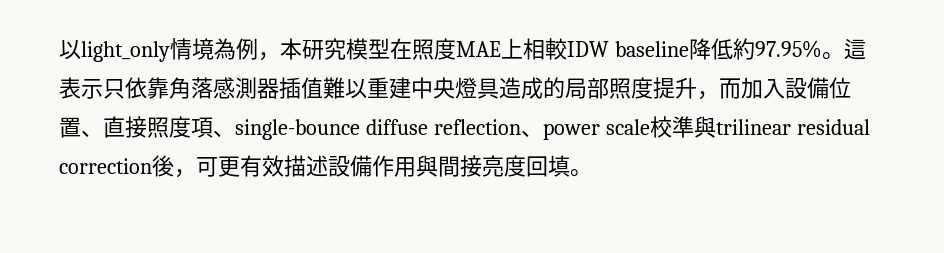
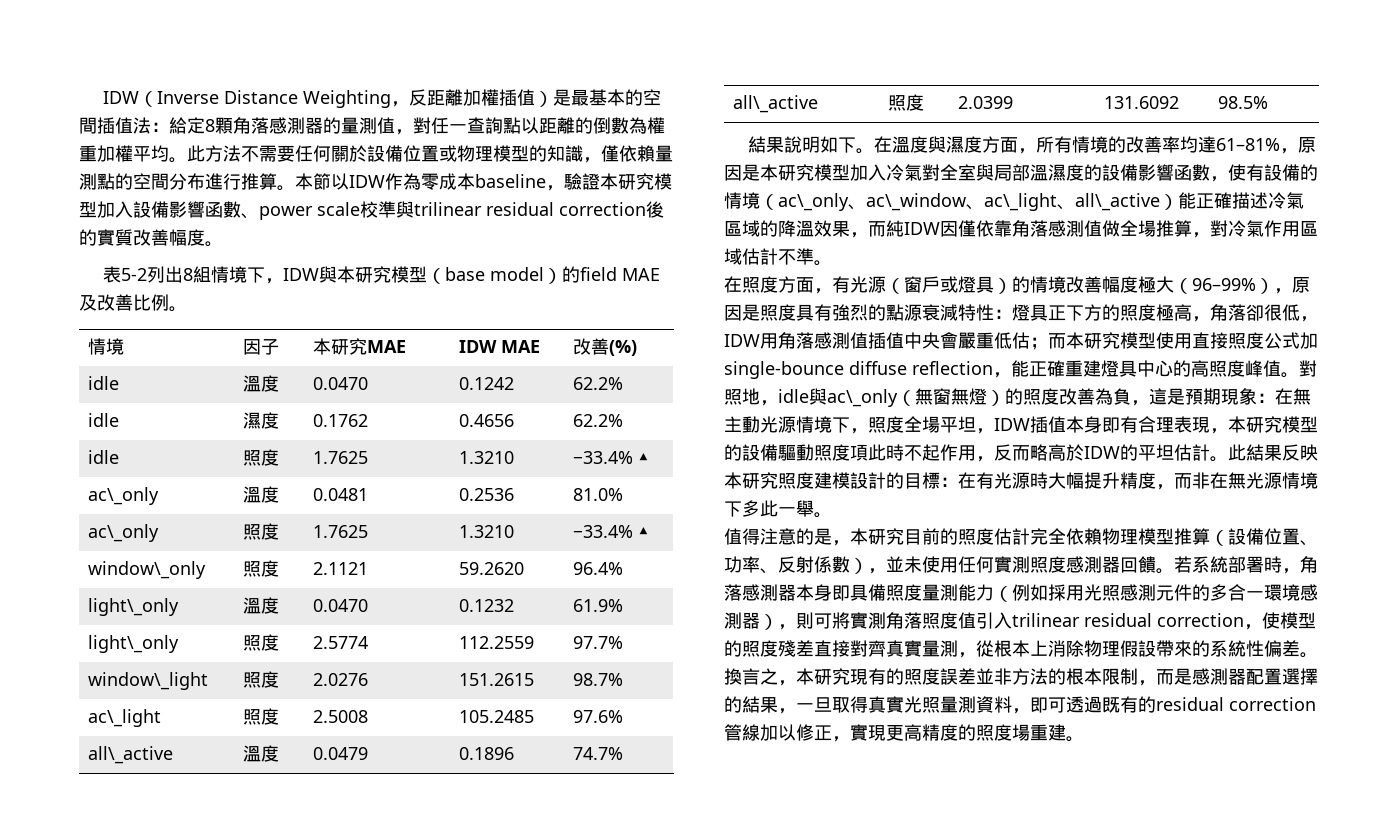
[59,38,866,62] [59,77,851,100] [59,116,521,140] 以light_only情境為例，本研究模型在照度MAE上相較IDW baseline降低約97.95%。這表示只依靠角落感測器插值難以重建中央燈具造成的局部照度提升，而加入設備位置、直接照度項、single-bounce diffuse reflection -> [102,89,661,108] [79,117,665,135] [79,145,673,163] [79,173,672,191] [79,201,241,218] IDW（Inverse Distance Weighting，反距離加權插值）是最基本的空間插值法：給定8顆角落感測器的量測值，對任一查詢點以距離的倒數為權重加權平均。此方法不需要任何關於設備位置或物理模型的知識，僅依賴量測點的空間分布進行推算。本節以IDW作為零成本baseline，驗證本研究模型加入設備影響函數
[174,155,570,178] ，可更有效描述設備作用與間接亮度回填 -> [79,229,223,247] [102,266,660,284] [79,294,187,312] [88,338,125,355] [243,339,280,355] [313,338,407,355] [459,340,541,353] [573,338,638,356] [88,376,120,390] [243,375,280,392] [313,377,369,390] [459,377,515,390] [573,377,624,390] [88,413,120,427] [243,412,280,429] [313,414,369,427] [459,414,515,427] [573,414,624,427] [88,450,120,464] [243,449,280,466] [313,451,369,464] [459,451,515,464] [573,451,650,464] [88,487,160,505] [243,486,280,503] [313,488,369,501] [459,488,515,501] [573,488,624,501] [88,524,160,542] [243,523,280,540] [313,525,369,538] [459,525,515,538] [573,525,650,538] [88,561,207,579] [243,560,280,577] [313,562,369,575] [459,562,525,575] [573,562,624,575] [88,598,180,616] [243,597,280,614] [313,599,369,612] [459,599,515,612] [573,599,624,612] [88,635,180,653] [243,634,280,651] [313,636,369,649] [459,636,535,649] [573,636,624,649] [88,672,209,690] [243,671,280,688] [313,673,369,686] [459,673,535,686] [573,673,624,686] [88,709,162,727] [243,708,280,725] [313,710,369,723] [459,710,535,723] [573,710,624,723] [88,746,174,764] [243,745,280,762] [313,747,369,760] [459,747,515,760] [573,747,624,760] [733,95,819,113] [888,94,925,111] [958,96,1014,109] [1104,96,1180,109] [1218,96,1269,109] [747,136,1316,154] [724,164,1318,182] [724,192,1304,211] [724,220,1318,238] [724,248,832,266] [724,276,1310,294] [724,304,1318,322] [724,332,1318,350] [724,360,1317,379] [724,388,1311,407] [724,416,1318,434] [724,444,1318,462] [724,472,1318,490] [724,500,832,518] [724,528,1318,546] [724,556,1318,574] [724,584,1318,602] [724,612,1316,630] [724,640,1318,658] [724,668,1318,686] [724,696,1316,714] [724,724,1066,742] 的實質改善幅度。 // 表5-2列出8組情境下，IDW與本研究模型（base model）的field MAE及改善比例。 // 情境 | 因子 | 本研究MAE | IDW MAE | 改善(%) // idle | 溫度 | 0.0470 | 0.1242 | 62.2% // idle | 濕度 | 0.1762 | 0.4656 | 62.2% // idle | 照度 | 1.7625 | 1.3210 | −33.4% ▲ // ac\_only | 溫度 | 0.0481 | 0.2536 | 81.0% // ac\_only | 照度 | 1.7625 | 1.3210 | −33.4% ▲ // window\_only | 照度 | 2.1121 | 59.2620 | 96.4% // light\_only | 溫度 | 0.0470 | 0.1232 | 61.9% // light\_only | 照度 | 2.5774 | 112.2559 | 97.7% // window\_light | 照度 | 2.0276 | 151.2615 | 98.7% // ac\_light | 照度 | 2.5008 | 105.2485 | 97.6% // all\_active | 溫度 | 0.0479 | 0.1896 | 74.7% // all\_active | 照度 | 2.0399 | 131.6092 | 98.5% // 結果說明如下。在溫度與濕度方面，所有情境的改善率均達61–81%，原因是本研究模型加入冷氣對全室與局部溫濕度的設備影響函數，使有設備的情境（ac\_only、ac\_window、ac\_light、all\_active）能正確描述冷氣區域的降溫效果，而純IDW因僅依靠角落感測值做全場推算，對冷氣作用區域估計不準。 // 在照度方面，有光源（窗戶或燈具）的情境改善幅度極大（96–99%），原因是照度具有強烈的點源衰減特性：燈具正下方的照度極高，角落卻很低，IDW用角落感測值插值中央會嚴重低估；而本研究模型使用直接照度公式加single-bounce diffuse reflection，能正確重建燈具中心的高照度峰值。對照地，idle與ac\_only（無窗無燈）的照度改善為負，這是預期現象：在無主動光源情境下，照度全場平坦，IDW插值本身即有合理表現，本研究模型的設備驅動照度項此時不起作用，反而略高於IDW的平坦估計。此結果反映本研究照度建模設計的目標：在有光源時大幅提升精度，而非在無光源情境下多此一舉。 // 值得注意的是，本研究目前的照度估計完全依賴物理模型推算（設備位置、功率、反射係數），並未使用任何實測照度感測器回饋。若系統部署時，角落感測器本身即具備照度量測能力（例如採用光照感測元件的多合一環境感測器），則可將實測角落照度值引入trilinear residual correction，使模型的照度殘差直接對齊真實量測，從根本上消除物理假設帶來的系統性偏差。換言之，本研究現有的照度誤差並非方法的根本限制，而是感測器配置選擇的結果，一旦取得真實光照量測資料，即可透過既有的residual correction管線加以修正，實現更高精度的照度場重建

